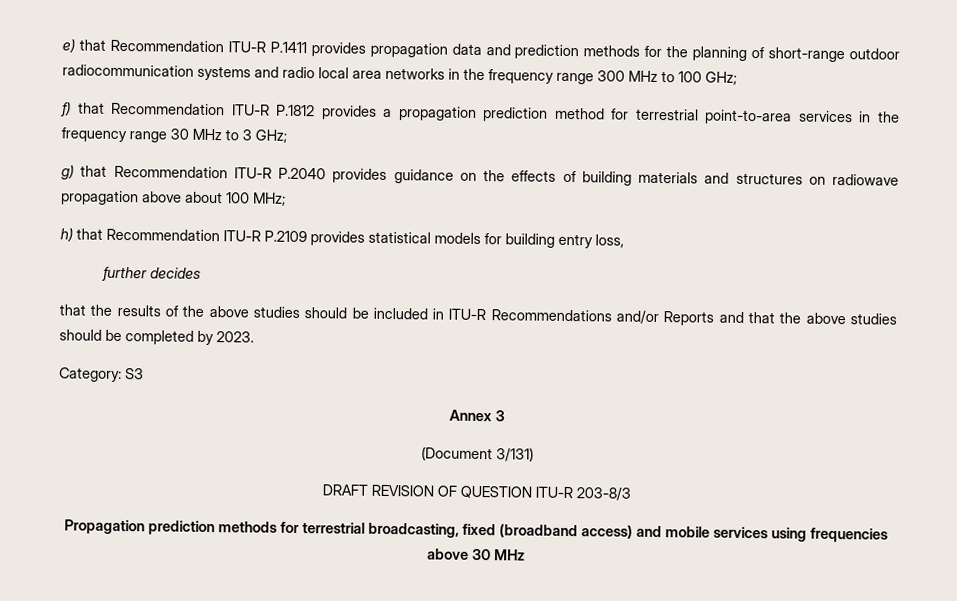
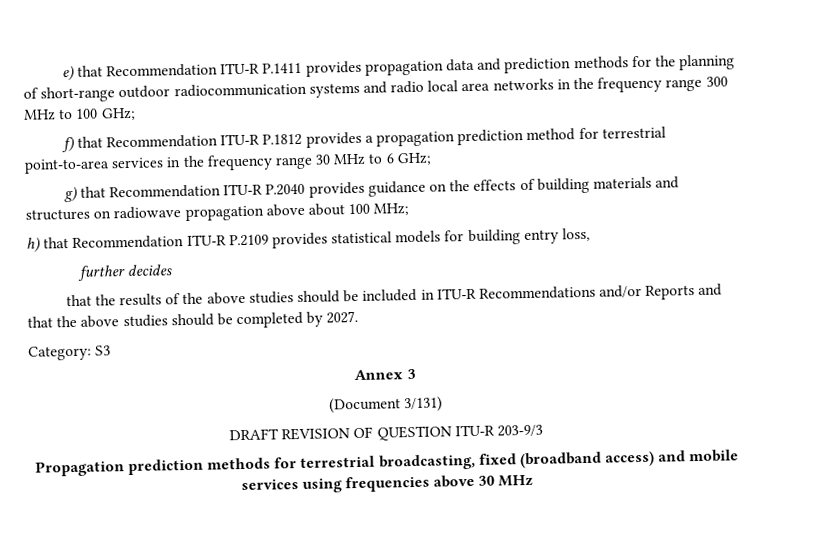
[242,129,252,141] 3 -> [385,153,394,164] 6
[216,331,254,343] 2023. -> [326,310,359,324] 2027.
[575,487,631,501] 203-8/3 -> [496,424,543,437] 203-9/3

